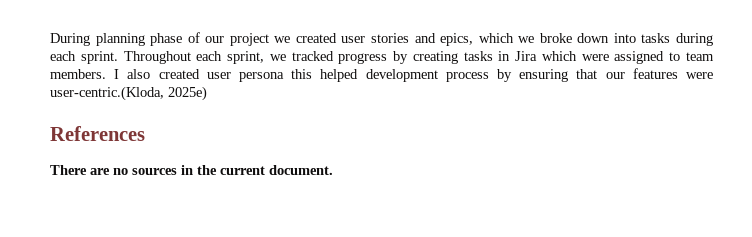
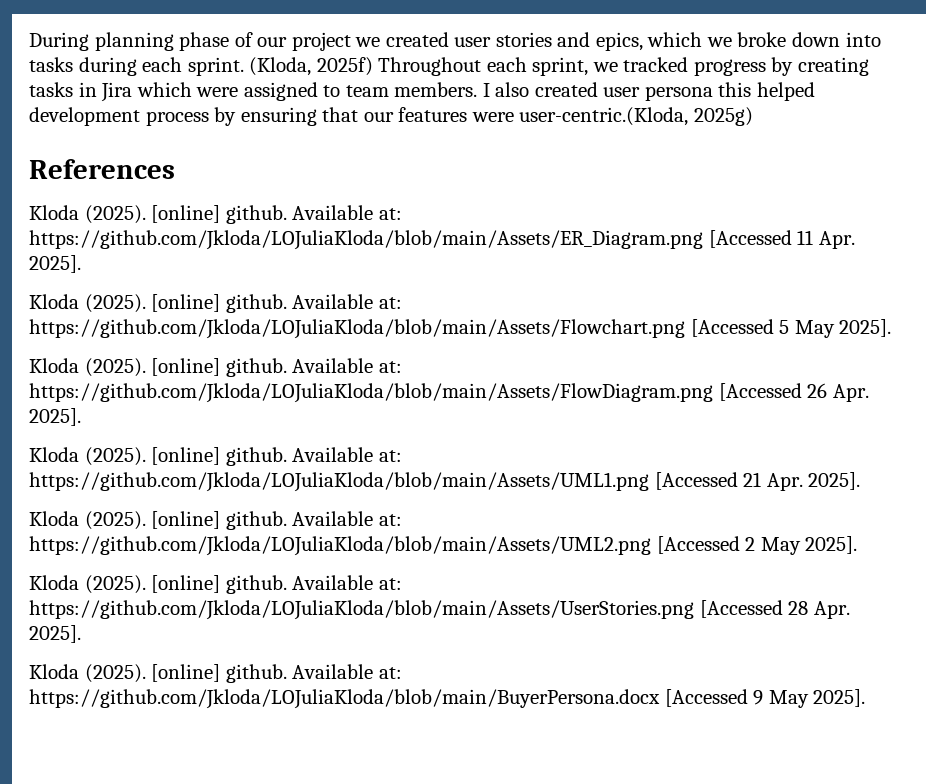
(118, 57) none -> [249,57,373,76] (Kloda, 2025f)
[168,86,207,101] 2025e) -> [693,107,753,126] 2025g)
[50,165,333,175] There are no sources in the current document. -> [29,205,402,224] [29,230,855,250] [29,255,81,273] [29,294,402,313] [29,319,892,339] [29,358,402,377] [29,383,869,403] [29,408,81,426] [29,447,402,466] [29,472,861,492] [29,511,402,530] [29,536,858,556] [29,575,402,594] [29,600,850,620] [29,625,81,643] [29,664,402,683] [29,689,866,709] Kloda (2025). [online] github. Available at: https://github.com/Jkloda/LOJuliaKloda/blob/main/Assets/ER_Diagram.png [Accessed 11 Apr. 2025]. // Kloda (2025). [online] github. Available at: https://github.com/Jkloda/LOJuliaKloda/blob/main/Assets/Flowchart.png [Accessed 5 May 2025]. // Kloda (2025). [online] github. Available at: https://github.com/Jkloda/LOJuliaKloda/blob/main/Assets/FlowDiagram.png [Accessed 26 Apr. 2025]. // Kloda (2025). [online] github. Available at: https://github.com/Jkloda/LOJuliaKloda/blob/main/Assets/UML1.png [Accessed 21 Apr. 2025]. // Kloda (2025). [online] github. Available at: https://github.com/Jkloda/LOJuliaKloda/blob/main/Assets/UML2.png [Accessed 2 May 2025]. // Kloda (2025). [online] github. Available at: https://github.com/Jkloda/LOJuliaKloda/blob/main/Assets/UserStories.png [Accessed 28 Apr. 2025]. // Kloda (2025). [online] github. Available at: https://github.com/Jkloda/LOJuliaKloda/blob/main/BuyerPersona.docx [Accessed 9 May 2025].

